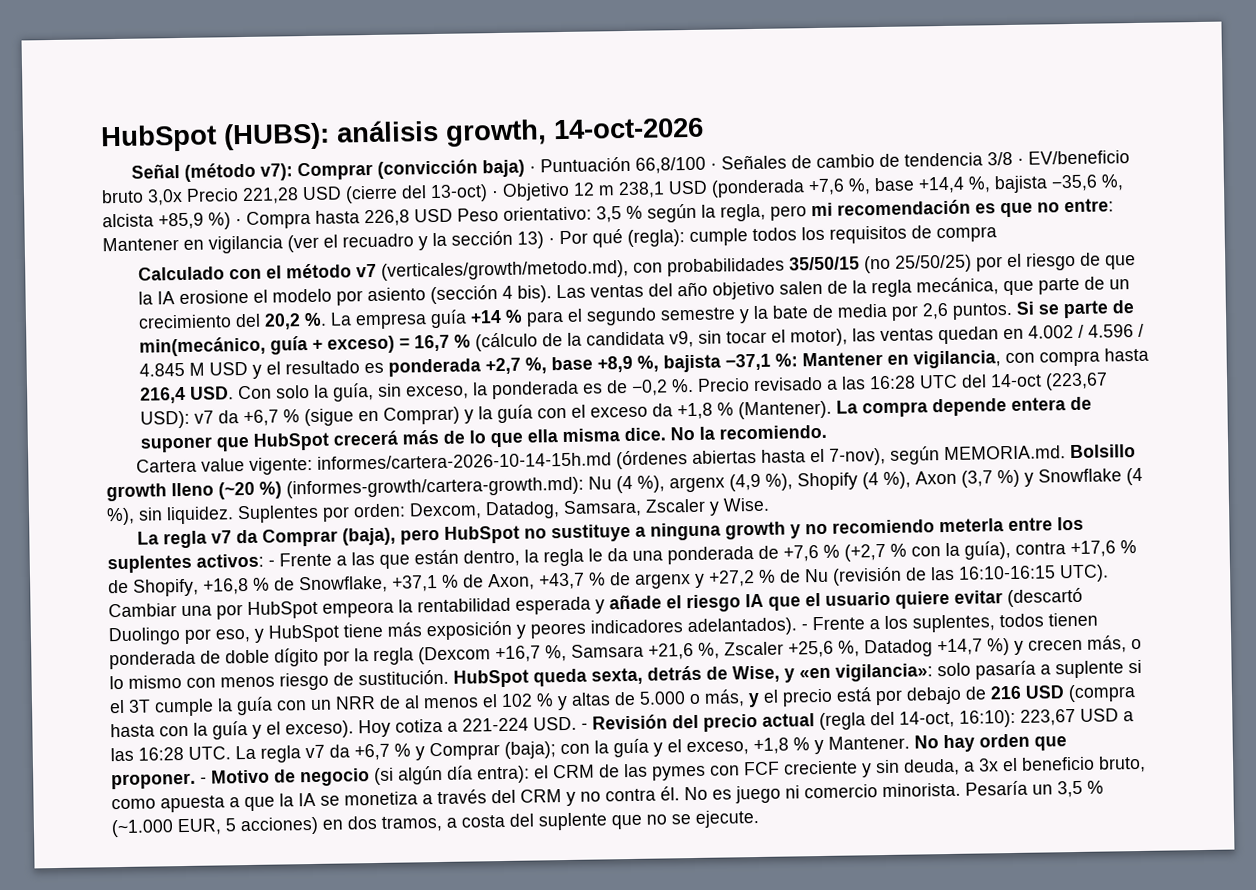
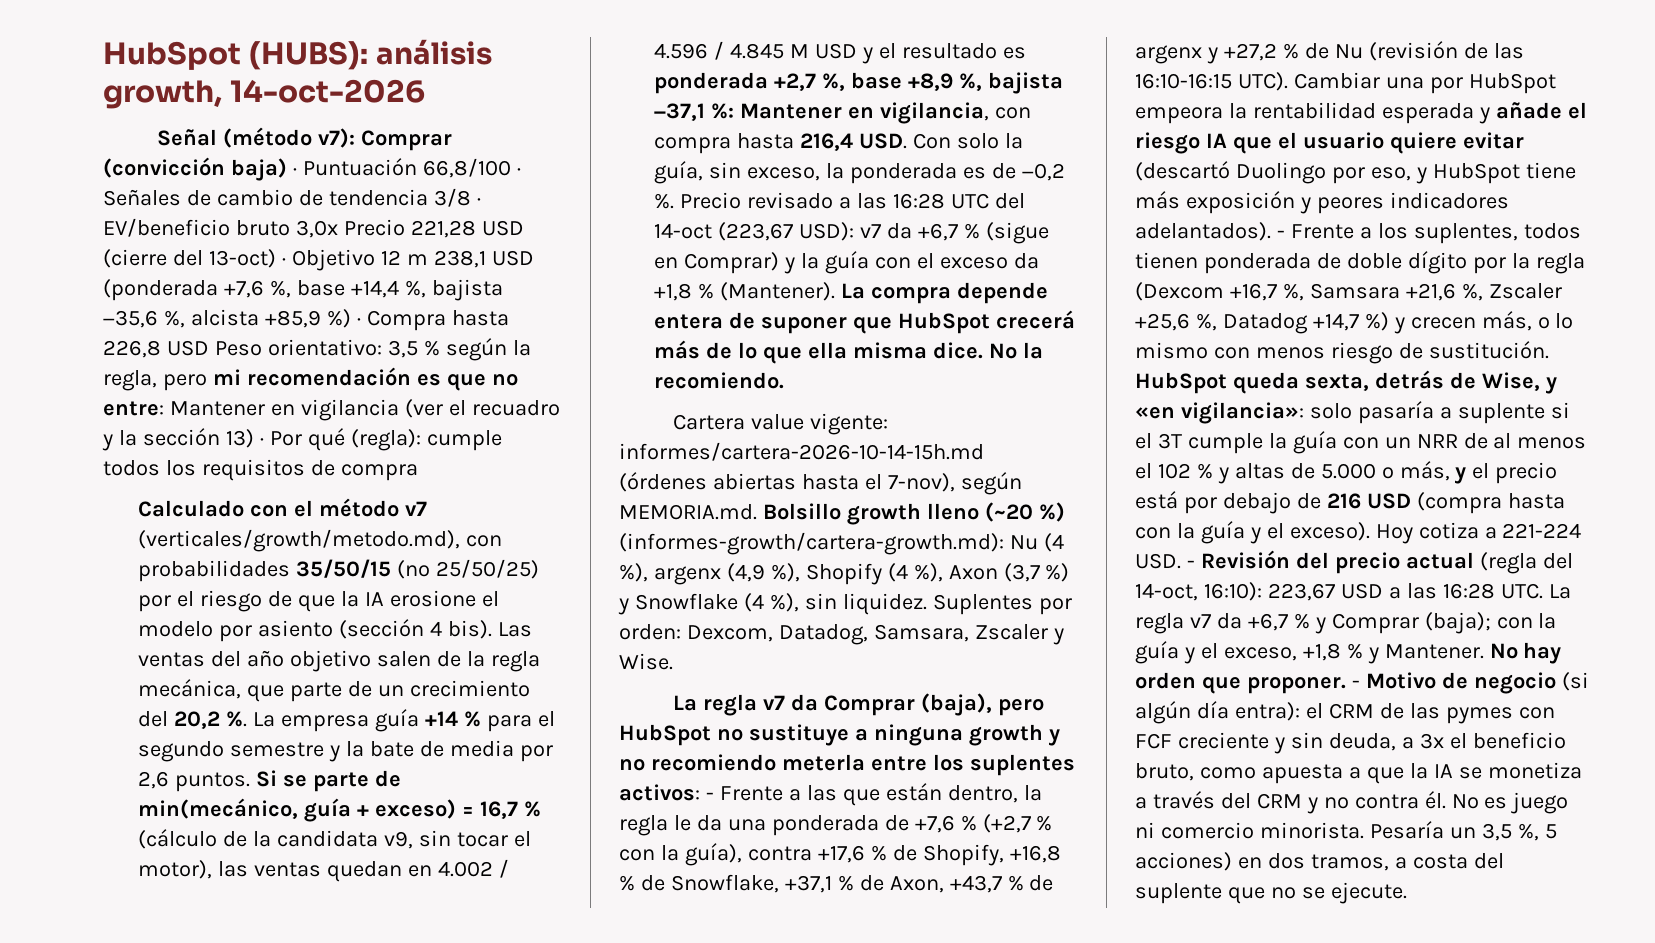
[1087,780,1104,794] [111,818,222,838] % (~1.000 EUR, -> [1517,823,1539,841] %,

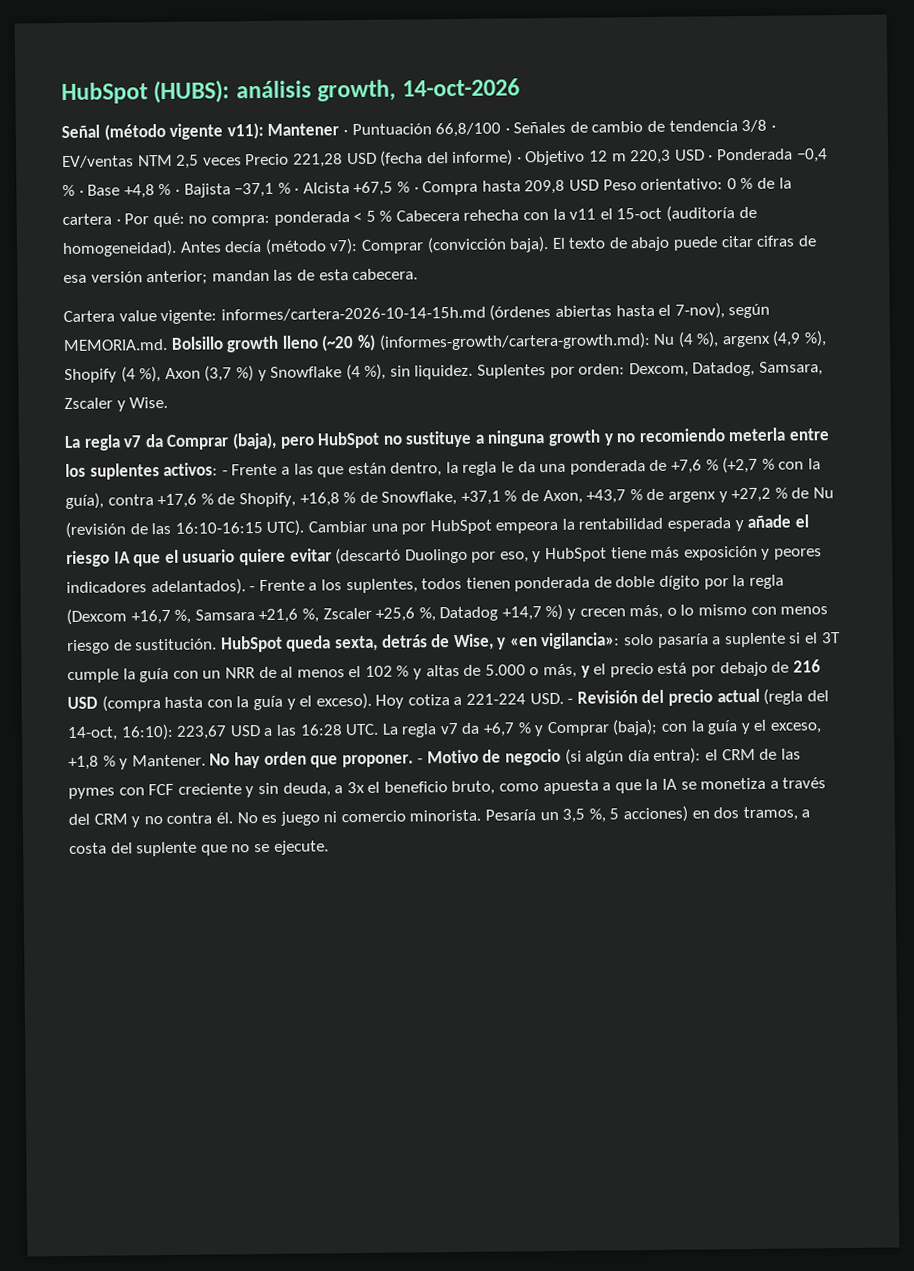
[318,128,453,151] [103,157,287,181] v7): Comprar (convicción baja) -> [169,122,340,140] vigente v11): Mantener
[103,218,524,238] [103,249,534,271] [103,279,503,301] [103,309,351,328] EV/beneficio bruto 3,0x Precio 221,28 USD (cierre del 13-oct) · Objetivo 12 m 238,1 USD (ponderada +7,6 %, base +14,4 %, bajista −35,6 %, alcista +85,9 %) -> [62,148,828,169] [62,181,411,199] EV/ventas NTM 2,5 veces Precio 221,28 USD (fecha del informe) · Objetivo 12 m 220,3 USD · Ponderada −0,4 % · Base +4,8 % · Bajista −37,1 % · Alcista +67,5 %
[103,340,161,358] 226,8 -> [524,179,566,195] 209,8
[387,338,531,361] [103,367,518,391] [103,399,560,421] [102,428,502,451] [103,459,418,481] [138,498,428,517] [138,529,503,552] [138,559,540,582] [138,590,499,612] [138,619,533,642] [138,650,540,672] [138,679,531,702] [138,709,555,732] [138,740,553,762] [138,770,402,792] [138,798,542,822] [138,829,531,849] [138,859,510,882] [654,41,1026,64] [654,72,1064,94] [654,102,1032,124] [654,133,1024,154] [654,161,1065,184] [654,192,1025,209] [654,222,1049,244] [654,251,1039,274] [654,282,1049,304] [654,310,1076,334] [654,340,1043,364] [654,372,785,389] 3,5 % según la regla, pero mi recomendación es que no entre: Mantener en vigilancia (ver el recuadro y la sección 13) · Por qué (regla): cumple todos los requisitos de compra // Calculado con el método v7 (verticales/growth/metodo.md), con probabilidades 35/50/15 (no 25/50/25) por el riesgo de que la IA erosione el modelo por asiento (sección 4 bis). Las ventas del año objetivo salen de la regla mecánica, que parte de un crecimiento del 20,2 %. La empresa guía +14 % para el segundo semestre y la bate de media por 2,6 puntos. Si se parte de min(mecánico, guía + exceso) = 16,7 % (cálculo de la candidata v9, sin tocar el motor), las ventas quedan en 4.002 / 4.596 / 4.845 M USD y el resultado es ponderada +2,7 %, base +8,9 %, bajista −37,1 %: Mantener en vigilancia, con compra hasta 216,4 USD. Con solo la guía, sin exceso, la ponderada es de −0,2 %. Precio revisado a las 16:28 UTC del 14-oct (223,67 USD): v7 da +6,7 % (sigue en Comprar) y la guía con el exceso da +1,8 % (Mantener). La compra depende entera de suponer que HubSpot crecerá más de lo que ella misma dice. No la recomiendo. -> [726,177,792,190] [62,205,757,228] [62,235,817,258] [63,268,419,286] 0 % de la cartera · Por qué: no compra: ponderada < 5 % Cabecera rehecha con la v11 el 15-oct (auditoría de homogeneidad). Antes decía (método v7): Comprar (convicción baja). El texto de abajo puede citar cifras de esa versión anterior; mandan las de esta cabecera.

